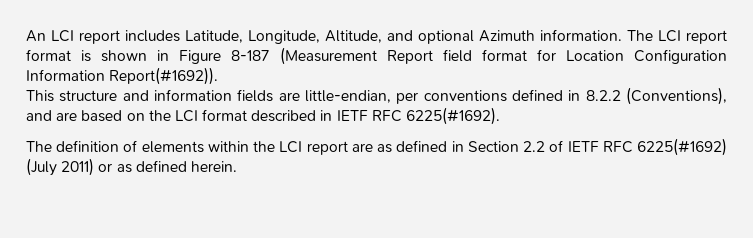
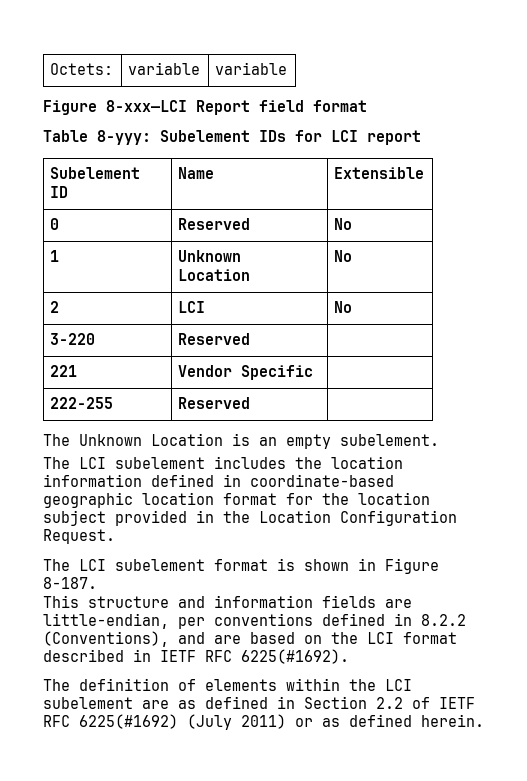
[26,29,727,44] An LCI report includes Latitude, Longitude, Altitude, and optional Azimuth information. The LCI report -> [50,63,114,75] [128,62,201,75] [215,62,288,75] [43,100,367,115] [43,130,421,145] [50,167,141,179] [50,186,69,198] [178,167,215,179] [334,167,425,179] [50,218,60,230] [178,218,251,230] [334,218,353,230] [50,250,60,262] [178,250,242,262] [178,269,251,281] [334,250,353,262] [50,301,60,313] [178,301,206,313] [334,301,353,313] [50,333,96,345] [178,333,251,345] [50,365,78,377] [178,365,314,380] [50,397,114,409] [178,397,251,409] [43,433,439,449] [43,456,403,469] [43,474,394,487] [43,492,430,508] [43,510,457,526] [43,529,115,544] [43,559,205,571] Octets: | variable | variable // Figure 8-xxx—LCI Report field format // Table 8-yyy: Subelement IDs for LCI report // Subelement ID | Name | Extensible // 0 | Reserved | No // 1 | Unknown Location | No // 2 | LCI | No // 3-220 | Reserved | // 221 | Vendor Specific | // 222-255 | Reserved | // The Unknown Location is an empty subelement. // The LCI subelement includes the location information defined in coordinate-based geographic location format for the location subject provided in the Location Configuration Request. // The LCI subelement
[231,47,727,65] [26,67,219,85] 8-187 (Measurement Report field format for Location Configuration Information Report(#1692)). -> [43,577,97,589] 8-187.
[306,141,348,155] report -> [43,697,133,709] subelement

